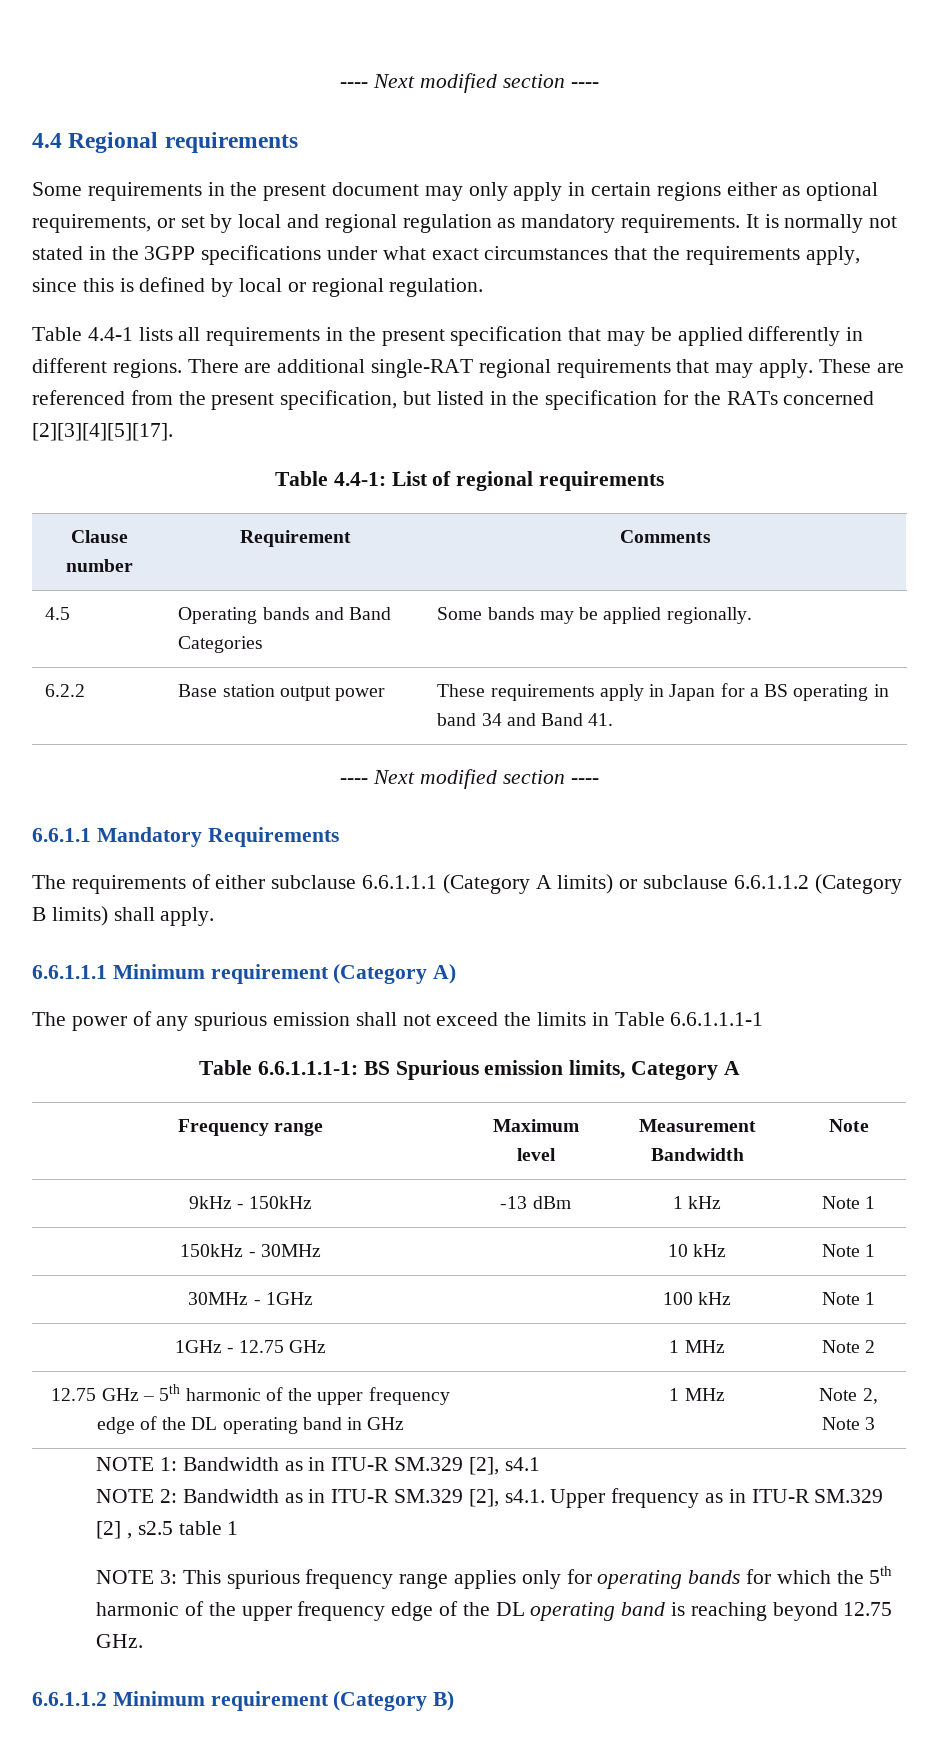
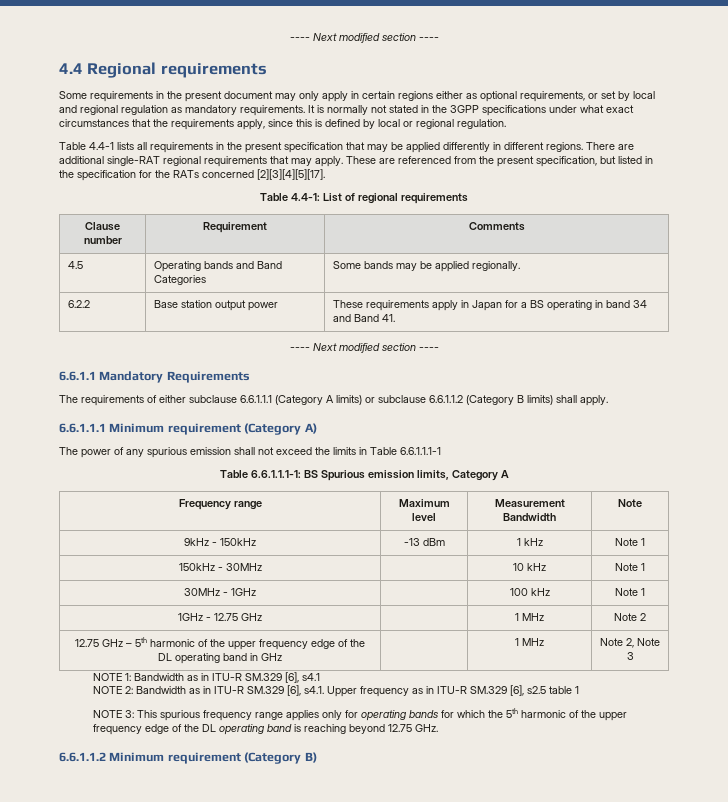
[468,1457,499,1475] [2], -> [284,672,299,683] [6],
[468,1489,499,1507] [2], -> [286,685,301,696] [6],
[96,1521,132,1539] [2] , -> [509,685,524,696] [6],

